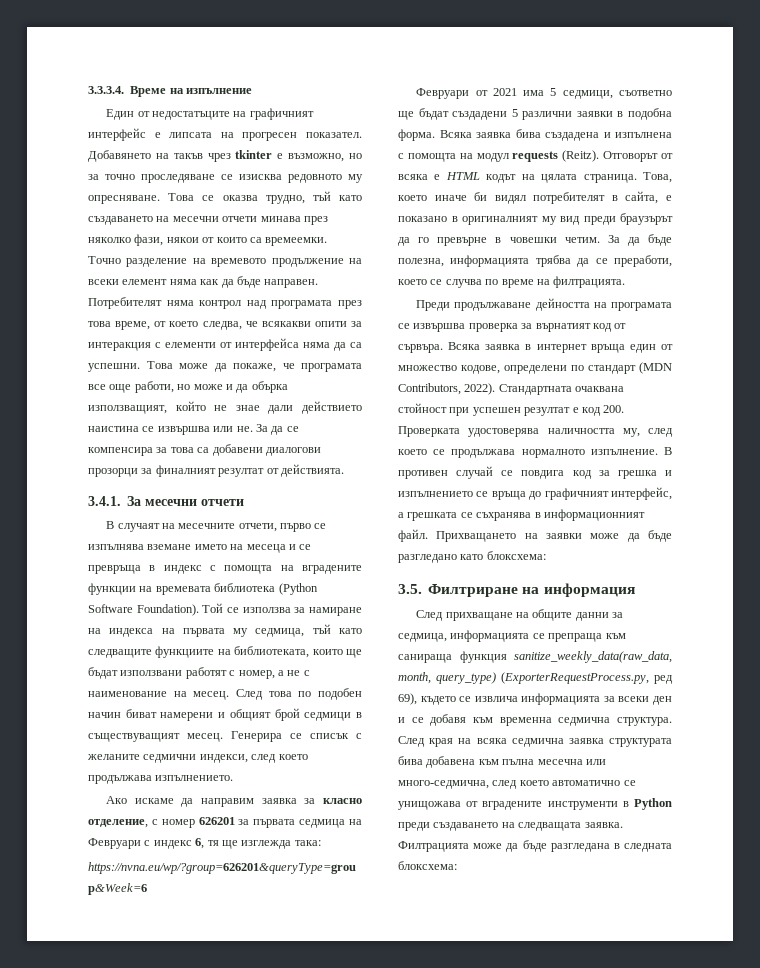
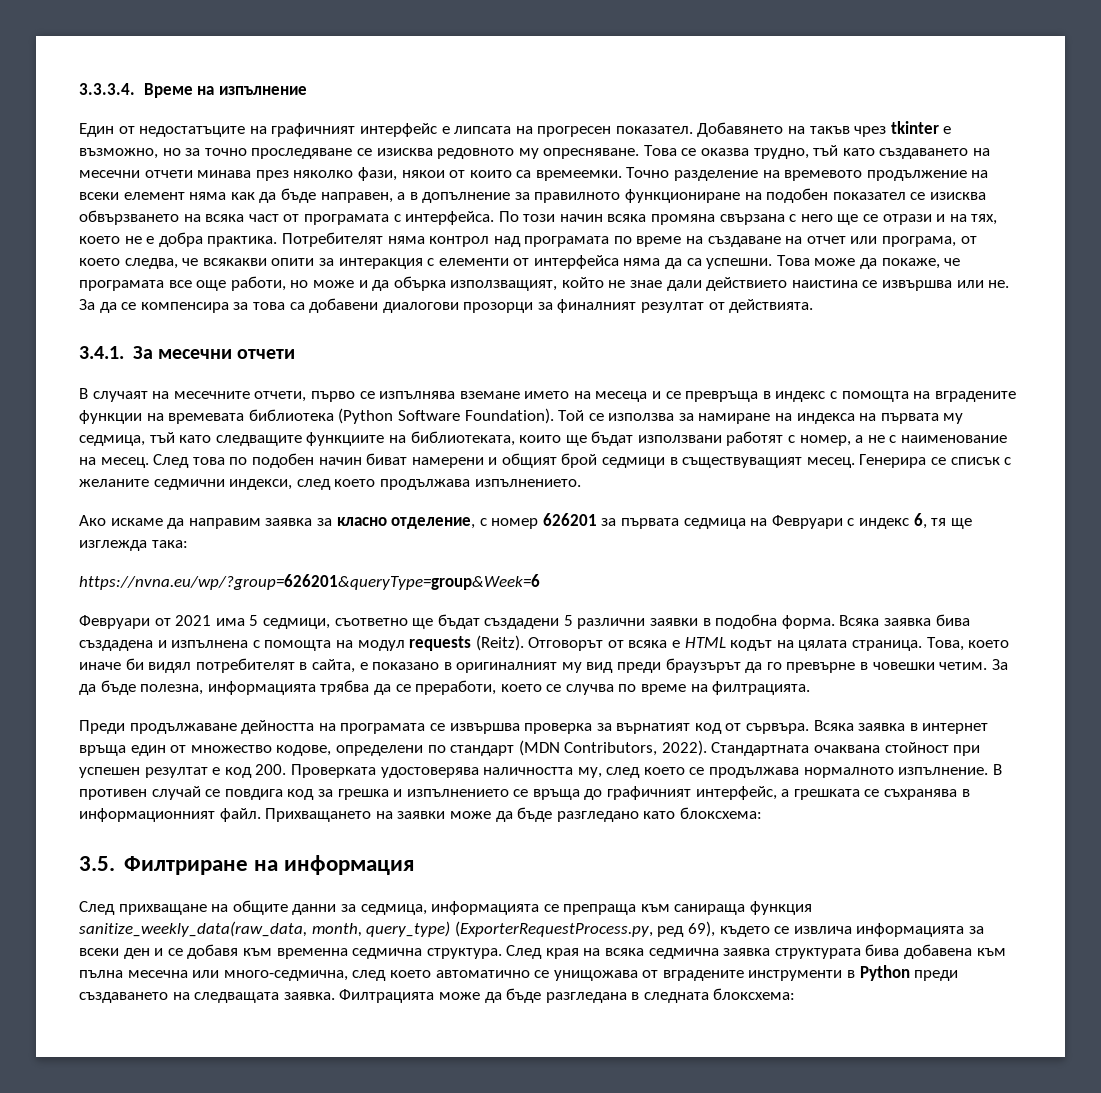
[264,279,319,288] направен. -> [320,188,987,203] [79,210,998,225] [79,232,278,247] направен, а в допълнение за правилното функциониране на подобен показател се изисква обвързването на всяка част от програмата с интерфейса. По този начин всяка промяна свързана с него ще се отрази и на тях, което не е добра практика.
[338,300,362,309] [88,321,151,330] през това време, -> [613,236,957,247] по време на създаване на отчет или програма,

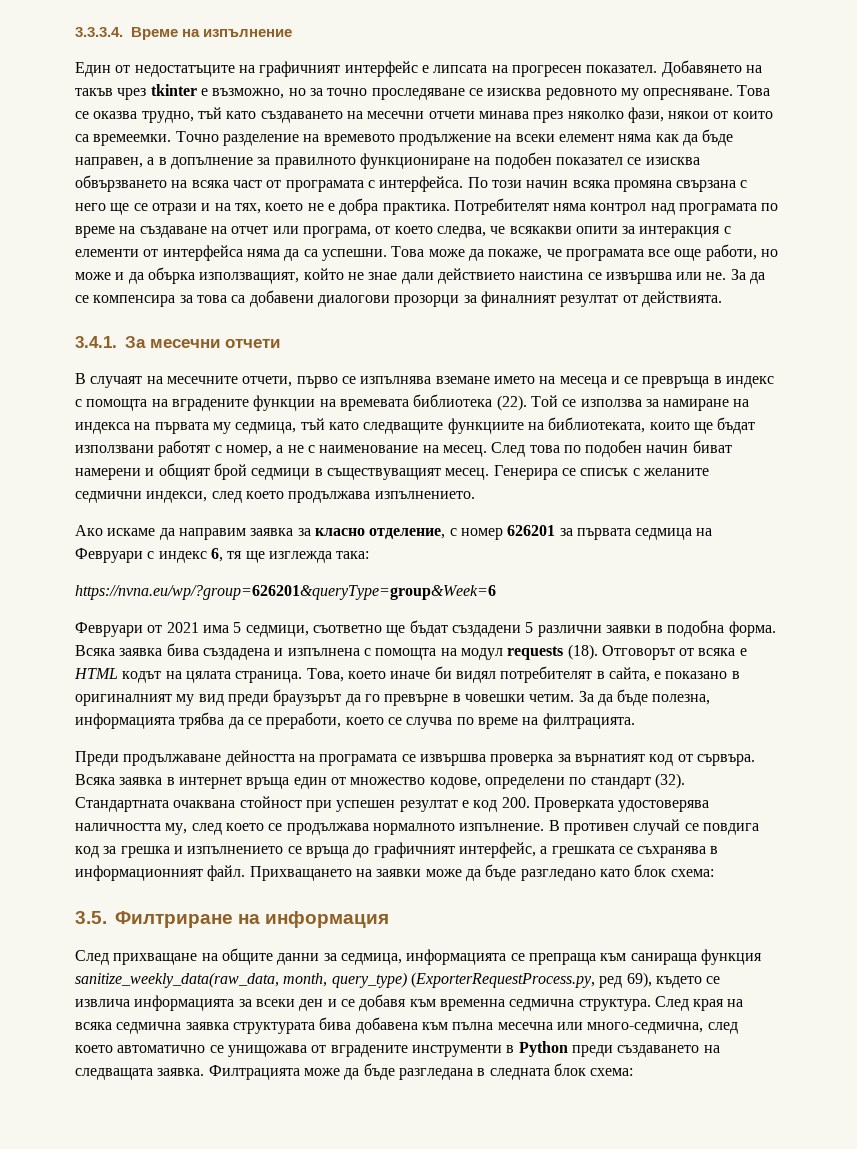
[338,408,554,424] (Python Software Foundation). -> [496,395,527,411] (22).
[475,635,524,651] (Reitz). -> [567,644,598,660] (18).
[518,740,707,756] (MDN Contributors, 2022). -> [654,773,685,789] (32).
[679,807,762,819] блоксхема: -> [634,864,714,877] блок схема:
[713,988,796,1000] блоксхема: -> [553,1063,634,1076] блок схема:

